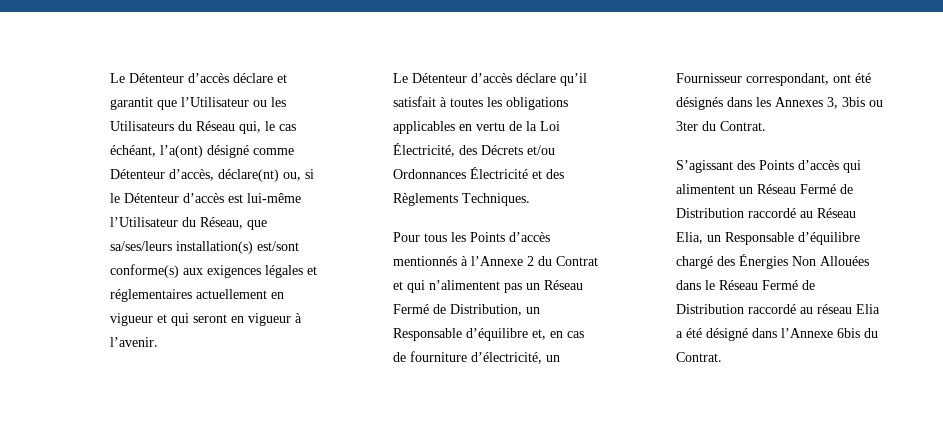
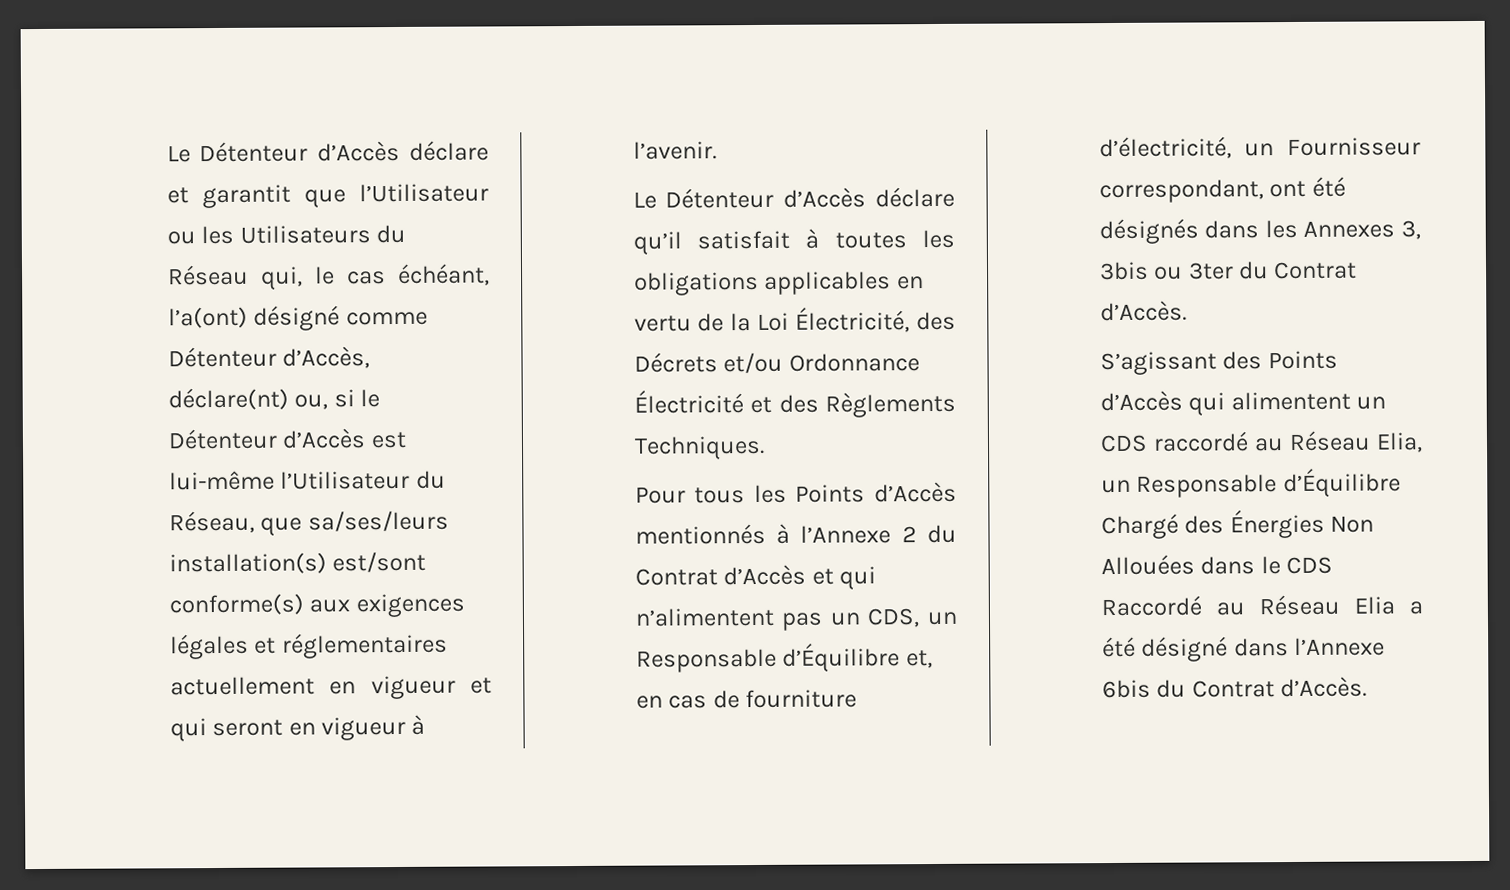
[110,73,230,83] Le Détenteur d’accès -> [166,140,401,163] Le Détenteur d’Accès
[169,169,215,181] d’accès, -> [282,346,371,369] d’Accès,
[183,193,225,203] d’accès -> [282,428,367,449] d’Accès
[471,73,513,83] d’accès -> [783,187,867,208] d’Accès
[393,169,467,179] Ordonnances -> [788,353,920,372] Ordonnance
[509,232,551,242] d’accès -> [874,481,957,503] d’Accès
(599, 261) none -> [723,564,807,586] d’Accès
[544,280,584,290] [393,304,541,316] [393,328,529,341] Réseau Fermé de Distribution, un Responsable d’équilibre -> [867,608,958,628] [635,643,901,673] CDS, un Responsable d’Équilibre
[720,121,767,131] Contrat. -> [1273,261,1358,280] [1099,300,1187,322] Contrat d’Accès.
[798,160,840,170] d’accès -> [1099,390,1183,412] d’Accès
[757,184,854,194] [676,208,745,218] Réseau Fermé de Distribution -> [1099,434,1148,453] CDS
[798,232,861,245] [676,256,714,269] d’équilibre chargé -> [1282,468,1401,498] [1100,513,1179,540] d’Équilibre Chargé
[719,280,816,290] [676,304,853,314] Réseau Fermé de Distribution raccordé au réseau -> [1285,556,1333,575] [1100,594,1340,617] CDS Raccordé au Réseau
[676,352,723,362] Contrat. -> [1191,676,1367,698] Contrat d’Accès.

